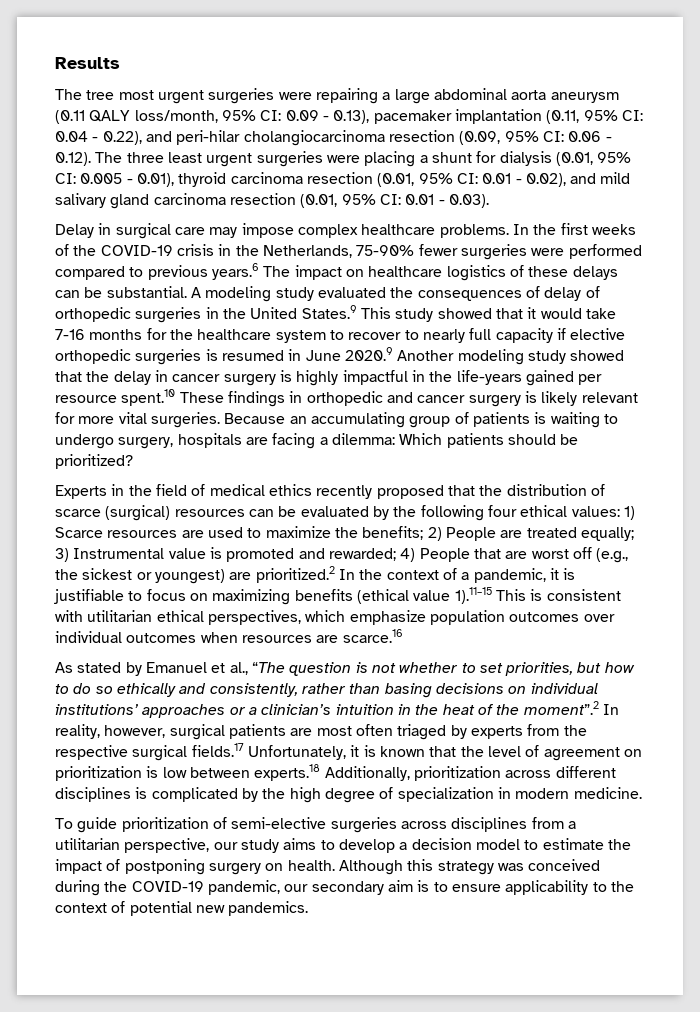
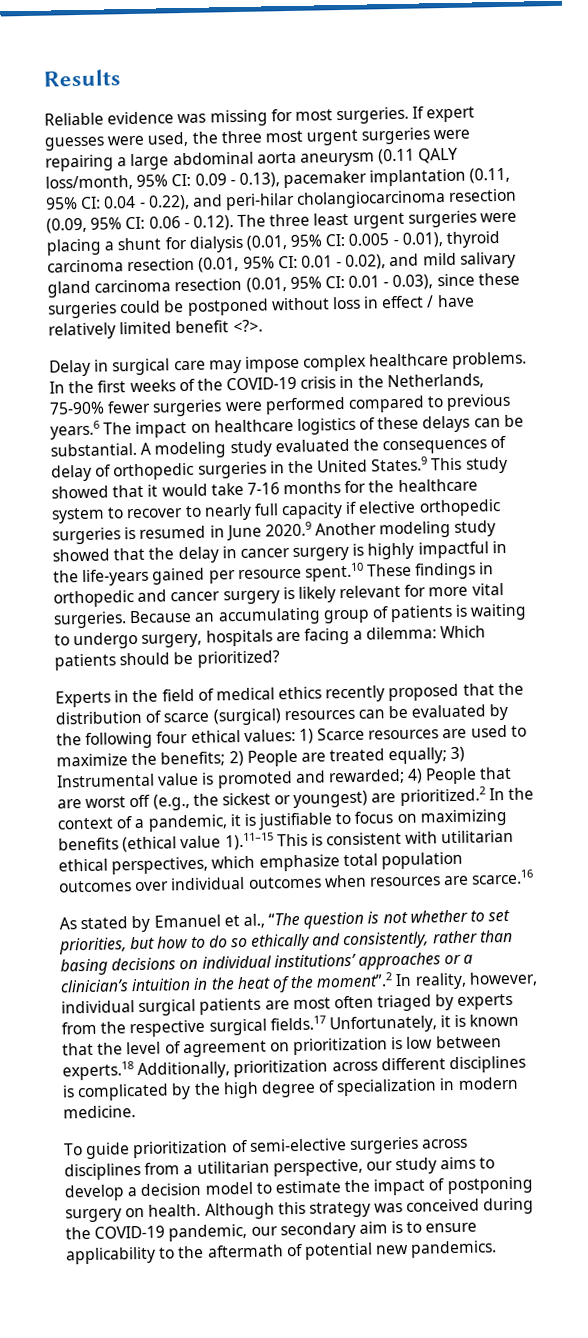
[55,89,115,100] The tree -> [44,106,476,127] [44,130,262,151] Reliable evidence was missing for most surgeries. If expert guesses were used, the three
[448,194,489,208] 0.03). -> [392,272,520,291] [47,294,475,319] [48,319,263,340] 0.03), since these surgeries could be postponed without loss in effect / have relatively limited benefit <?>.
(426, 617) none -> [342,853,378,867] total
(166, 731) none -> [61,1000,135,1014] individual
[55,903,107,913] context -> [206,1244,284,1258] aftermath

